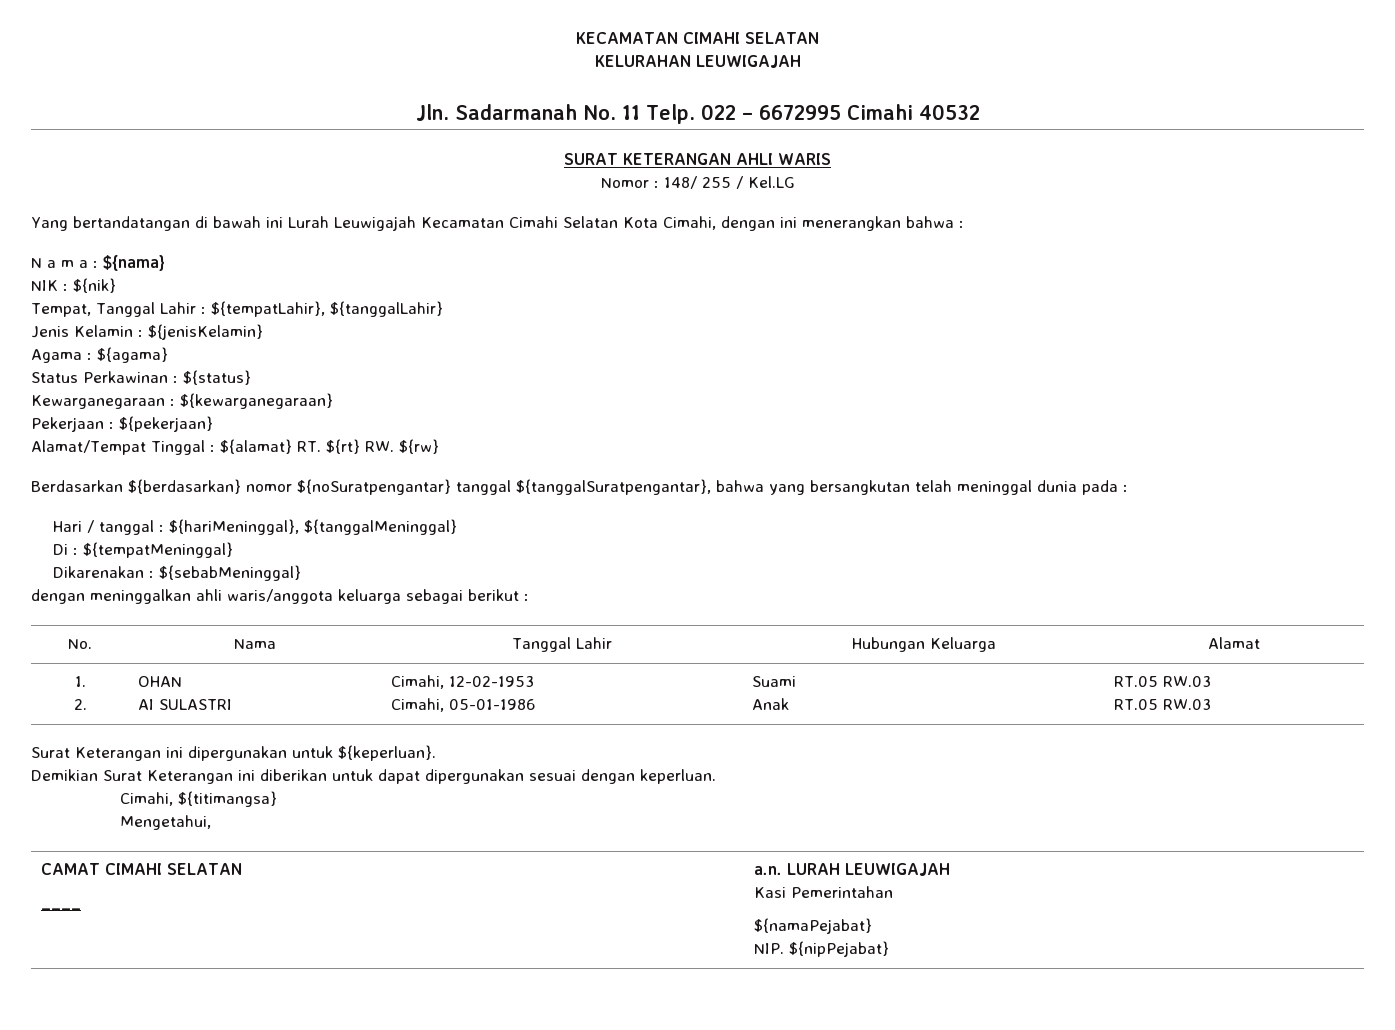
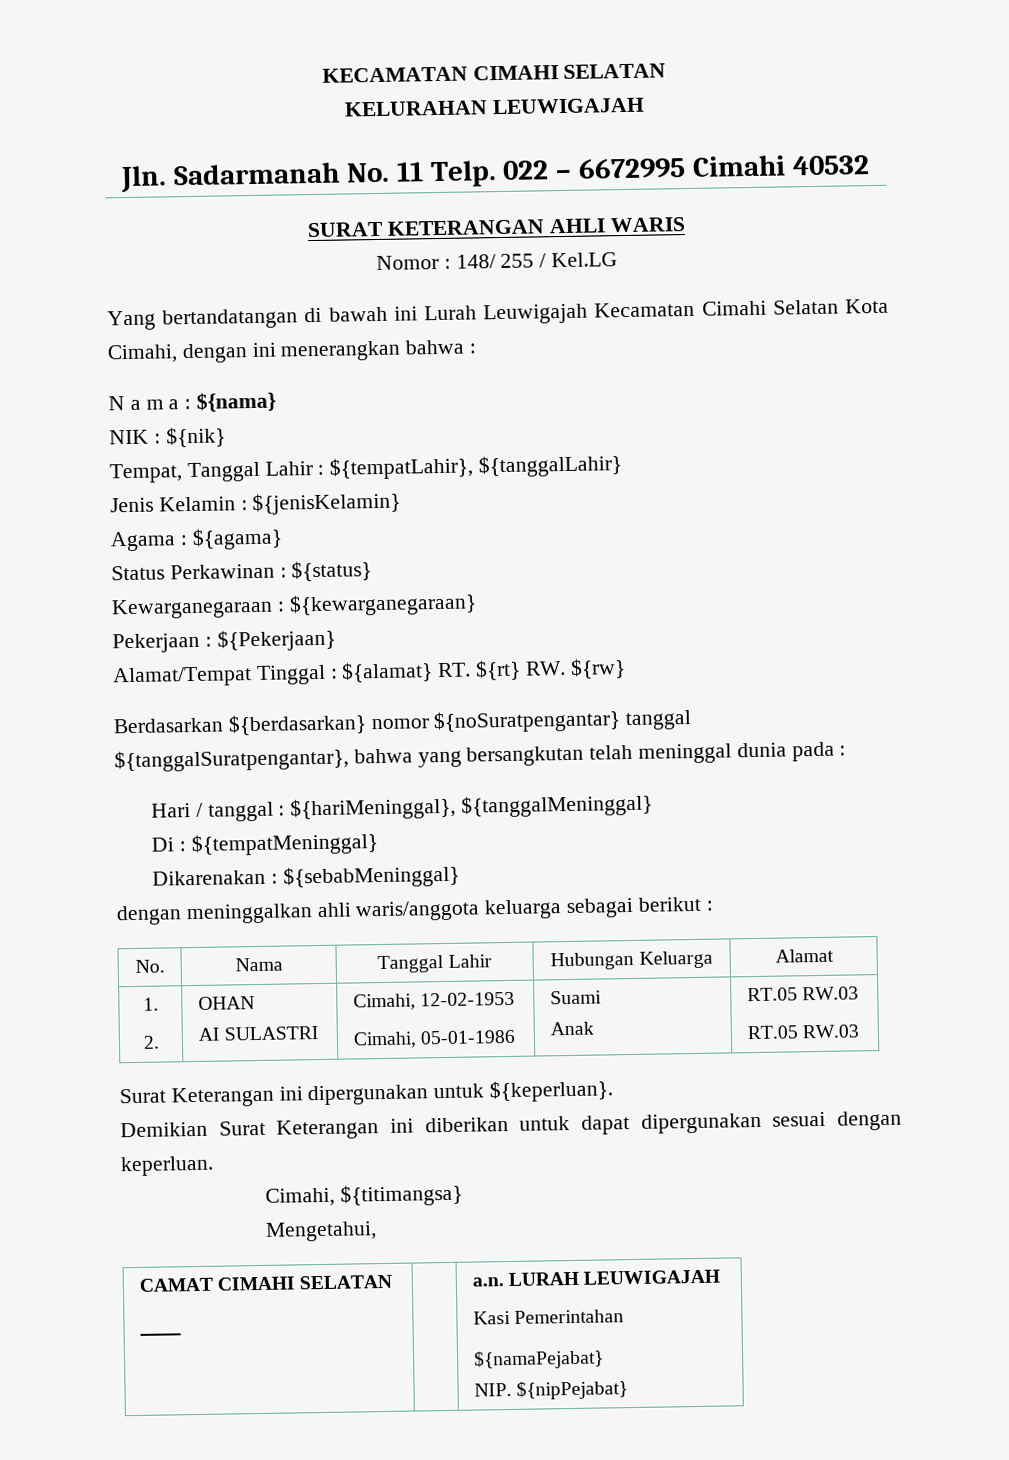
[119,416,213,432] ${pekerjaan} -> [216,628,336,652] ${Pekerjaan}

